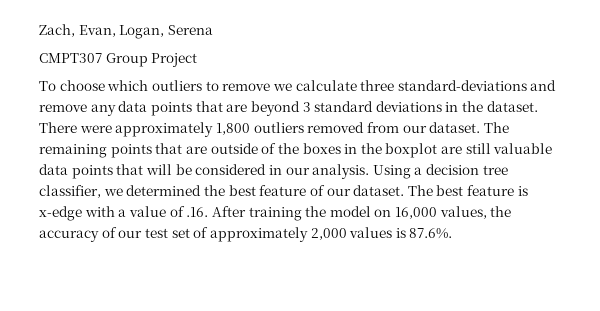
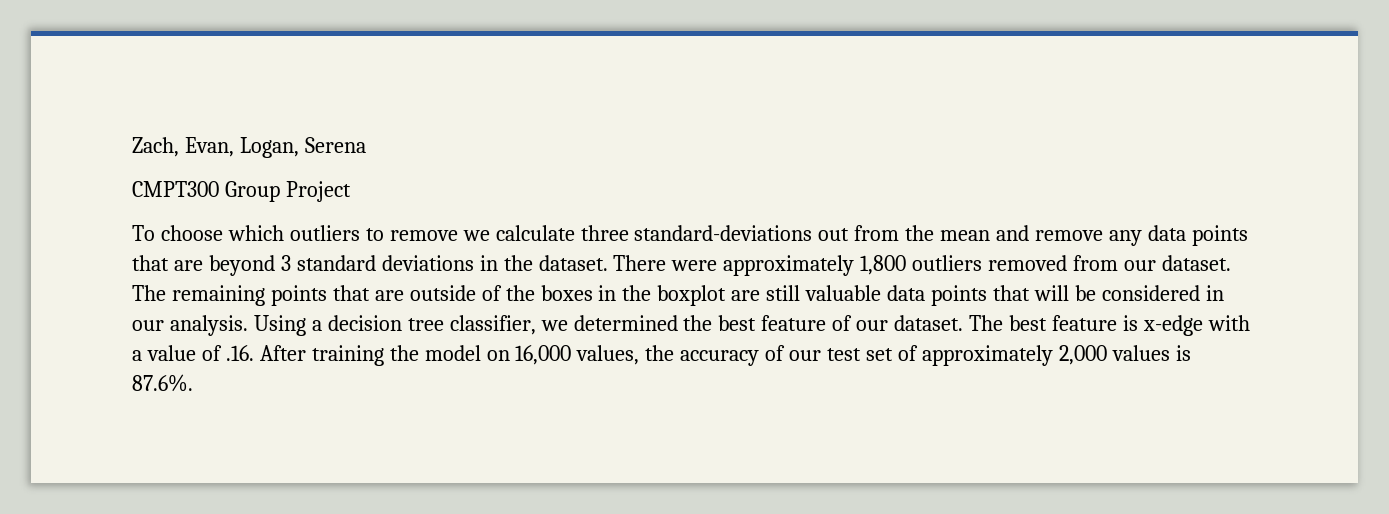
[39,53,102,63] CMPT307 -> [132,181,219,197] CMPT300
(527, 85) none -> [818,225,991,241] out from the mean

